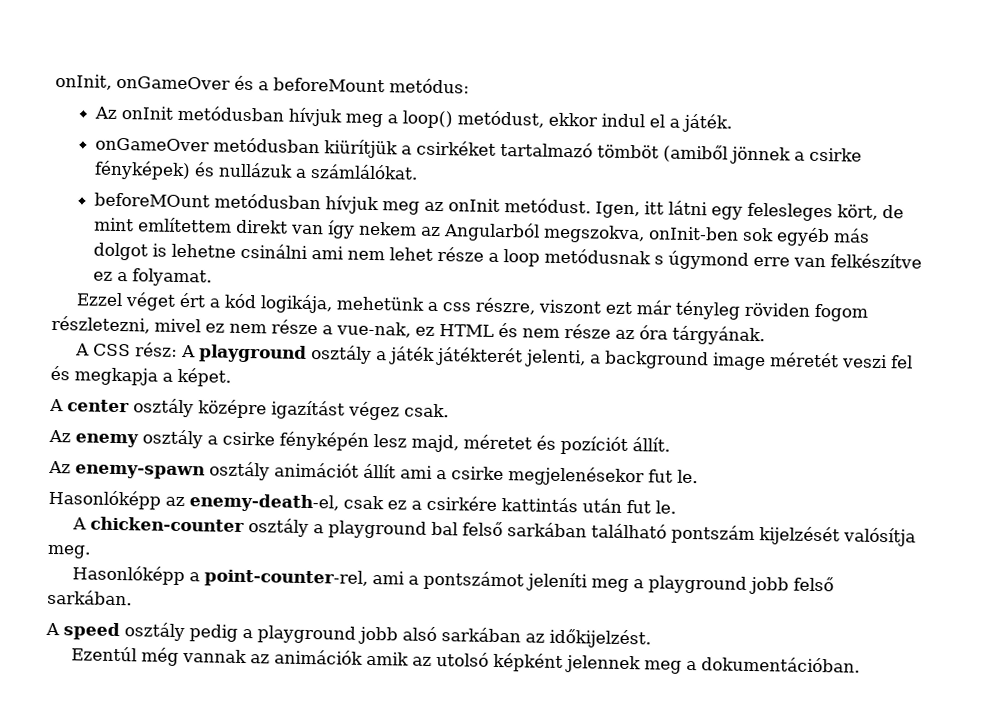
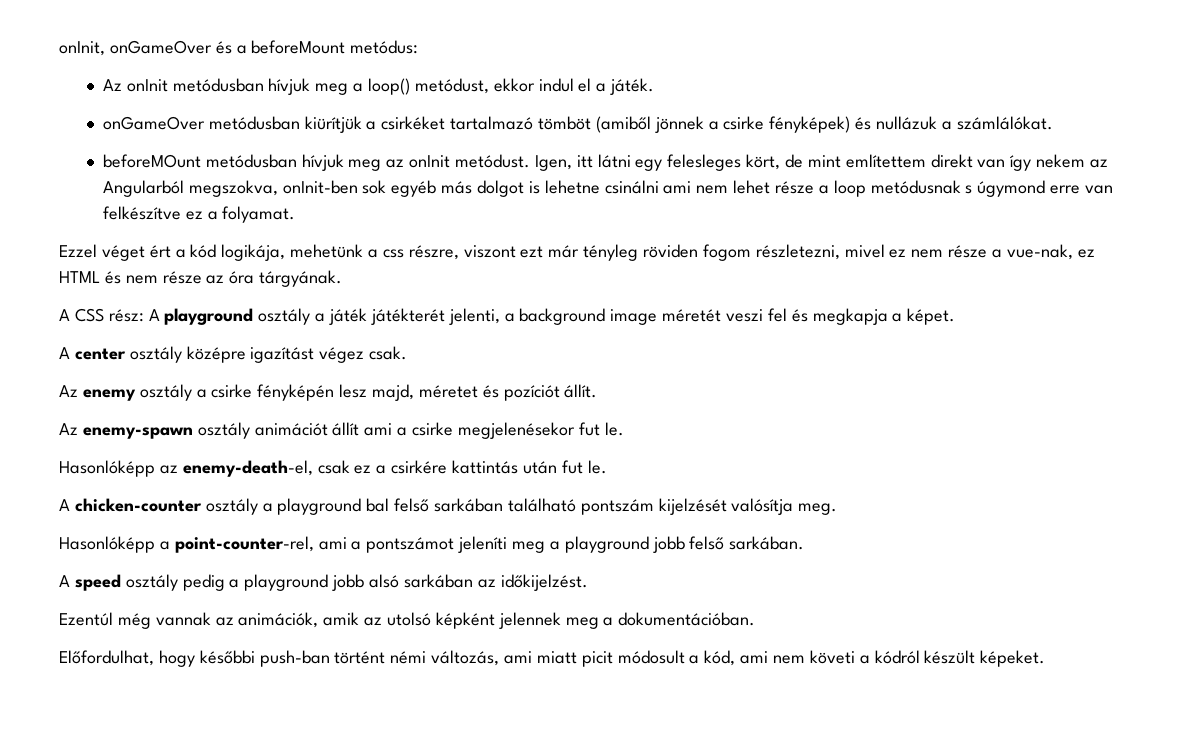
[273,649,363,665] animációk -> [238,612,319,628] animációk,
(860, 664) none -> [59,650,1046,667] // Előfordulhat, hogy későbbi push-ban történt némi változás, ami miatt picit módosult a kód, ami nem követi a kódról készült képeket.

